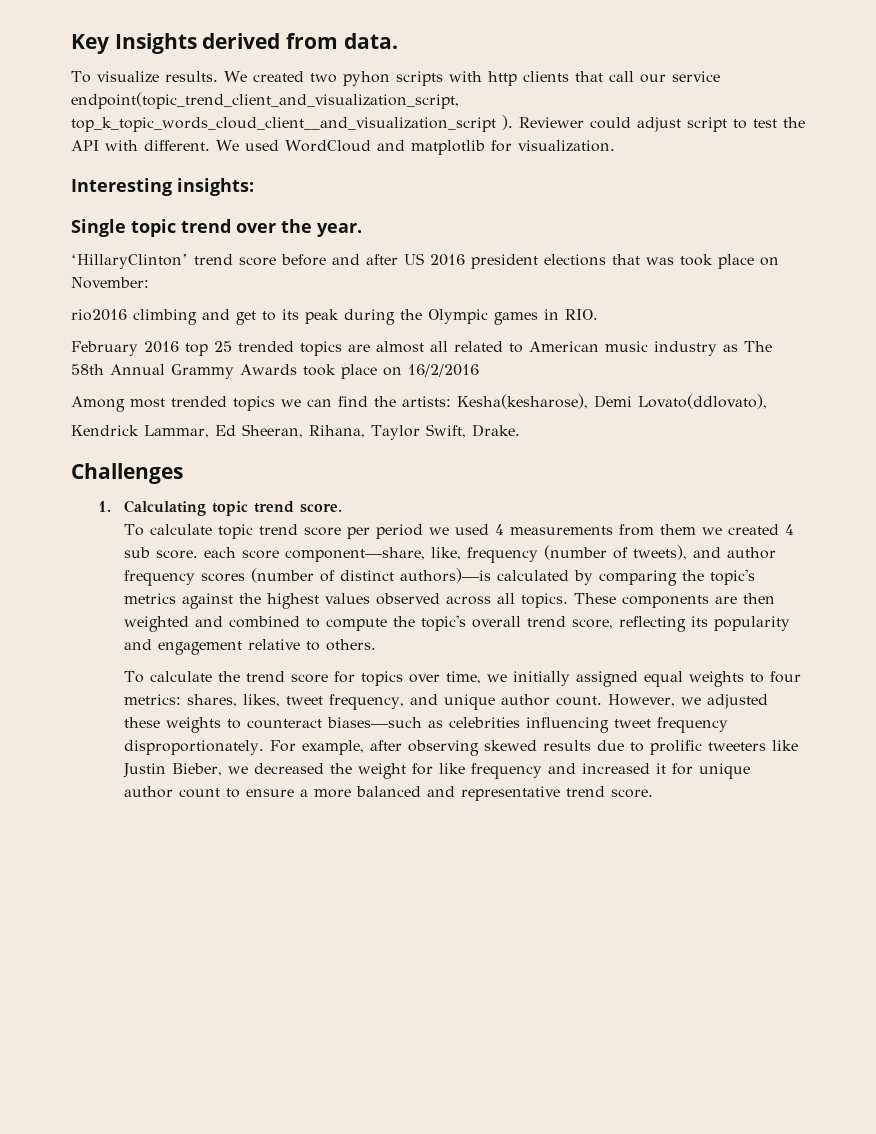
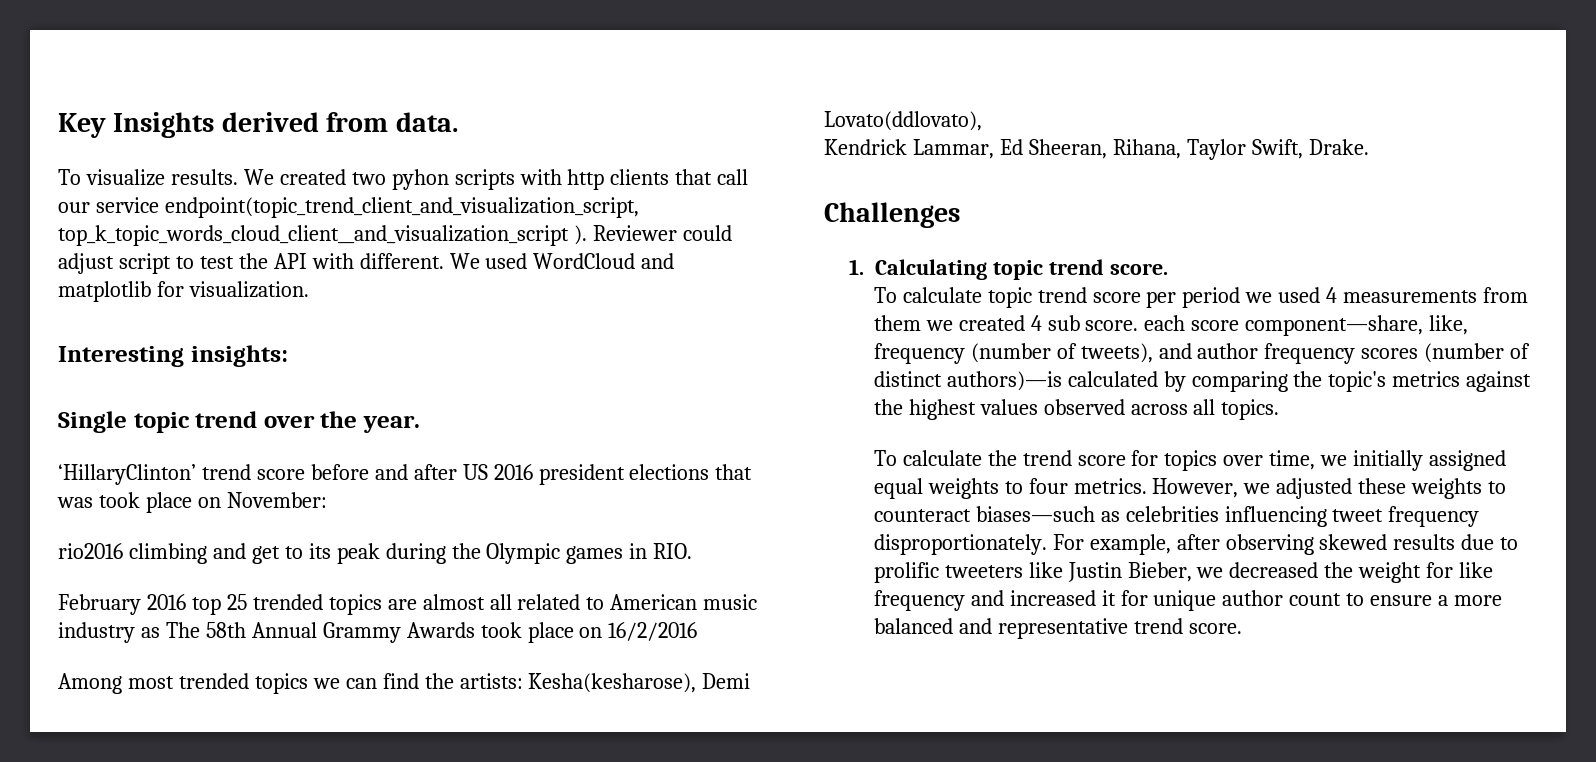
[574,593,776,608] [124,615,791,632] [124,639,377,655] These components are then weighted and combined to compute the topic's overall trend score, reflecting its popularity and engagement relative to others. -> (1280, 409) none
[124,694,603,710] metrics: shares, likes, tweet frequency, and unique author count. -> [1073,478,1147,494] metrics.

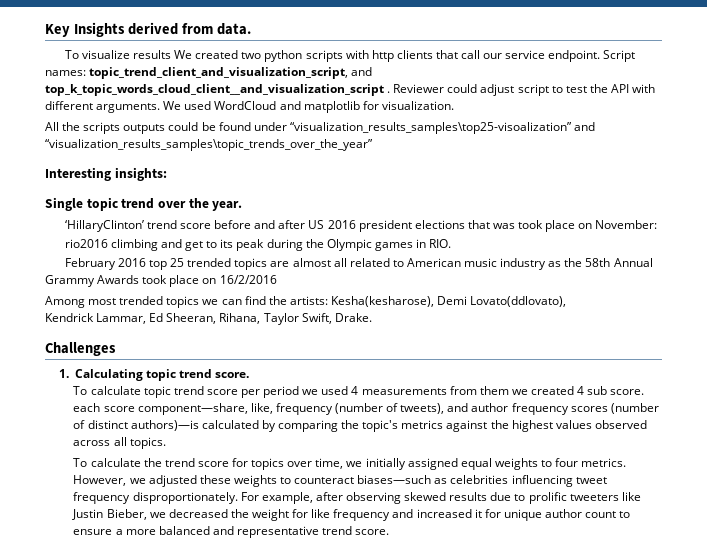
[170,169,238,185] results. -> [133,50,172,59] results
[391,169,449,190] pyhon -> [264,50,303,62] python
[164,197,639,218] [58,225,587,246] endpoint(topic_trend_client_and_visualization_script, top_k_topic_words_cloud_client__and_visualization_script ). -> [548,50,636,62] [45,67,373,79] [45,84,391,96] endpoint. Script names: topic_trend_client_and_visualization_script, and top_k_topic_words_cloud_client__and_visualization_script .
[359,253,444,269] different. -> [45,101,161,113] different arguments.
(309, 289) none -> [45,122,595,134] [45,139,373,151] // All the scripts outputs could be found under “visualization_results_samples\top25-visoalization” and “visualization_results_samples\topic_trends_over_the_year”
[165,622,200,638] The -> [564,258,583,267] the

